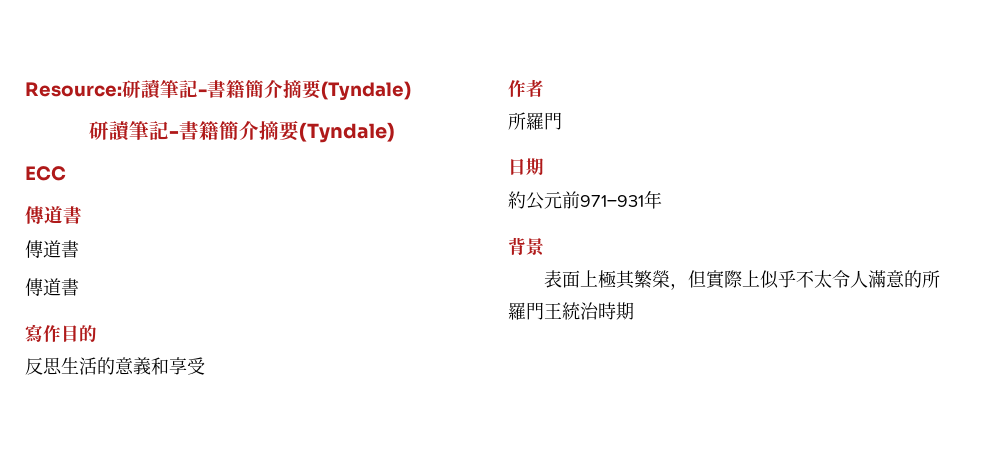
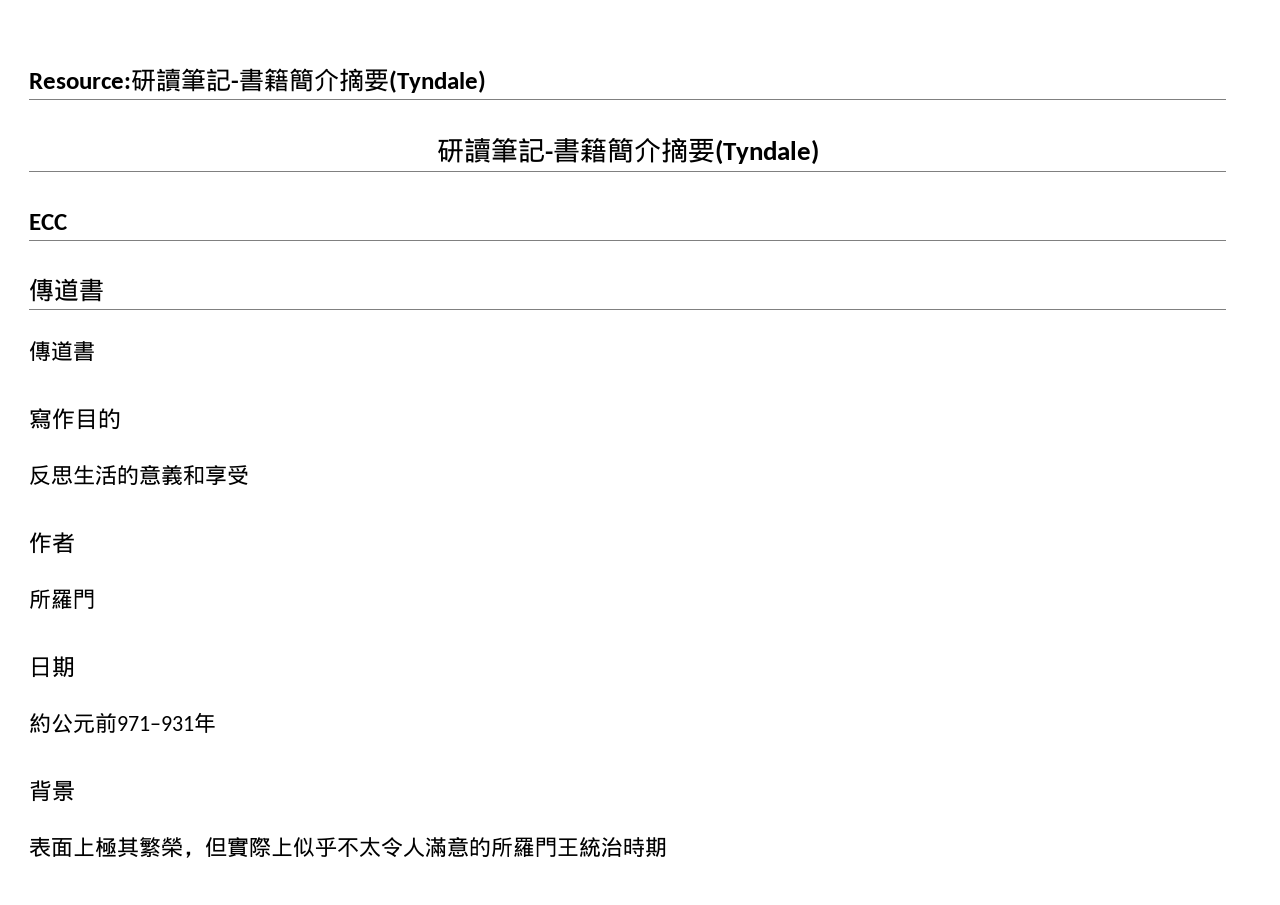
[25,278,79,296] // 傳道書 -> (95, 351) none

